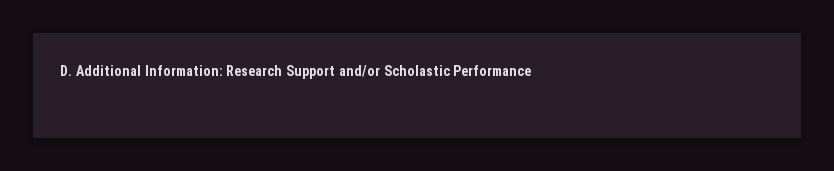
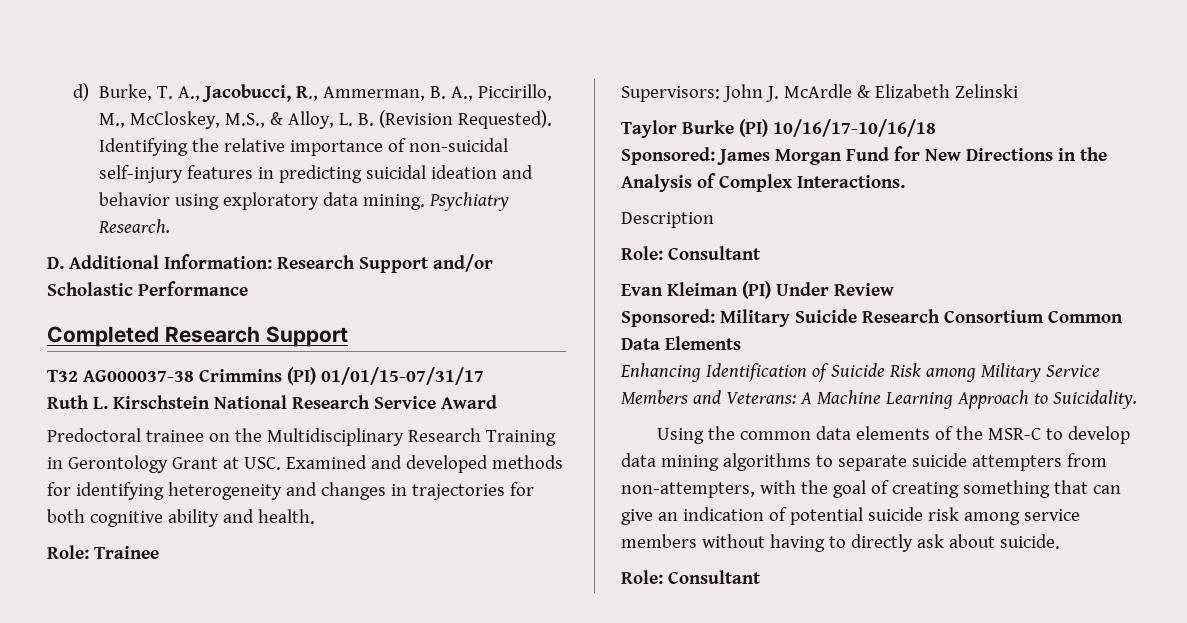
(60, 70) none -> [72,83,552,102] [98,110,552,129] [98,138,508,156] [98,165,533,183] [98,192,509,211] [97,219,170,233] d) Burke, T. A., Jacobucci, R., Ammerman, B. A., Piccirillo, M., McCloskey, M.S., & Alloy, L. B. (Revision Requested). Identifying the relative importance of non-suicidal self-injury features in predicting suicidal ideation and behavior using exploratory data mining. Psychiatry Research. //
(532, 70) none -> [47,326,348,347] [47,367,484,385] [47,395,497,409] [47,428,556,446] [47,455,563,473] [47,482,534,500] [47,509,315,527] [47,545,159,559] [621,84,1018,102] [621,119,936,138] [621,146,1107,165] [621,173,905,192] [621,212,714,228] [621,246,761,260] [621,281,894,299] [621,309,1123,327] [621,336,741,350] [620,363,1100,382] [621,390,1137,409] [657,426,1131,444] [621,453,1107,471] [621,480,1121,498] [621,507,1080,525] [621,534,1060,552] [621,570,761,584] // Completed Research Support // T32 AG000037-38 Crimmins (PI) 01/01/15-07/31/17 // Ruth L. Kirschstein National Research Service Award // Predoctoral trainee on the Multidisciplinary Research Training in Gerontology Grant at USC. Examined and developed methods for identifying heterogeneity and changes in trajectories for both cognitive ability and health. // Role: Trainee // Supervisors: John J. McArdle & Elizabeth Zelinski // Taylor Burke (PI) 10/16/17-10/16/18 // Sponsored: James Morgan Fund for New Directions in the Analysis of Complex Interactions. // Description // Role: Consultant // Evan Kleiman (PI) Under Review // Sponsored: Military Suicide Research Consortium Common Data Elements // Enhancing Identification of Suicide Risk among Military Service Members and Veterans: A Machine Learning Approach to Suicidality. // Using the common data elements of the MSR-C to develop data mining algorithms to separate suicide attempters from non-attempters, with the goal of creating something that can give an indication of potential suicide risk among service members without having to directly ask about suicide. // Role: Consultant

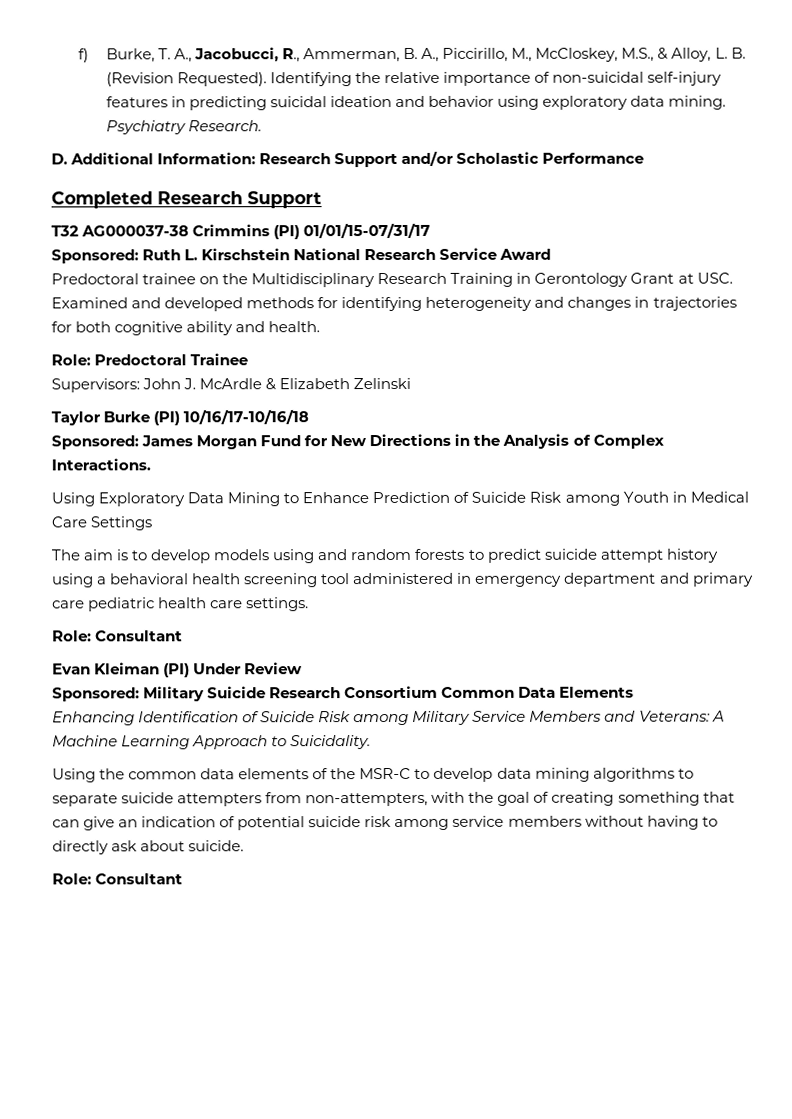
[72,83,89,101] d) -> [78,48,90,63] f)
(484, 376) none -> [51,249,139,264] Sponsored:
(89, 552) none -> [94,354,188,366] Predoctoral
[621,212,714,228] Description -> [51,491,749,507] [51,516,153,531] [51,548,719,564] [52,572,754,588] [52,597,310,612] Using Exploratory Data Mining to Enhance Prediction of Suicide Risk among Youth in Medical Care Settings // The aim is to develop models using and random forests to predict suicide attempt history using a behavioral health screening tool administered in emergency department and primary care pediatric health care settings.

